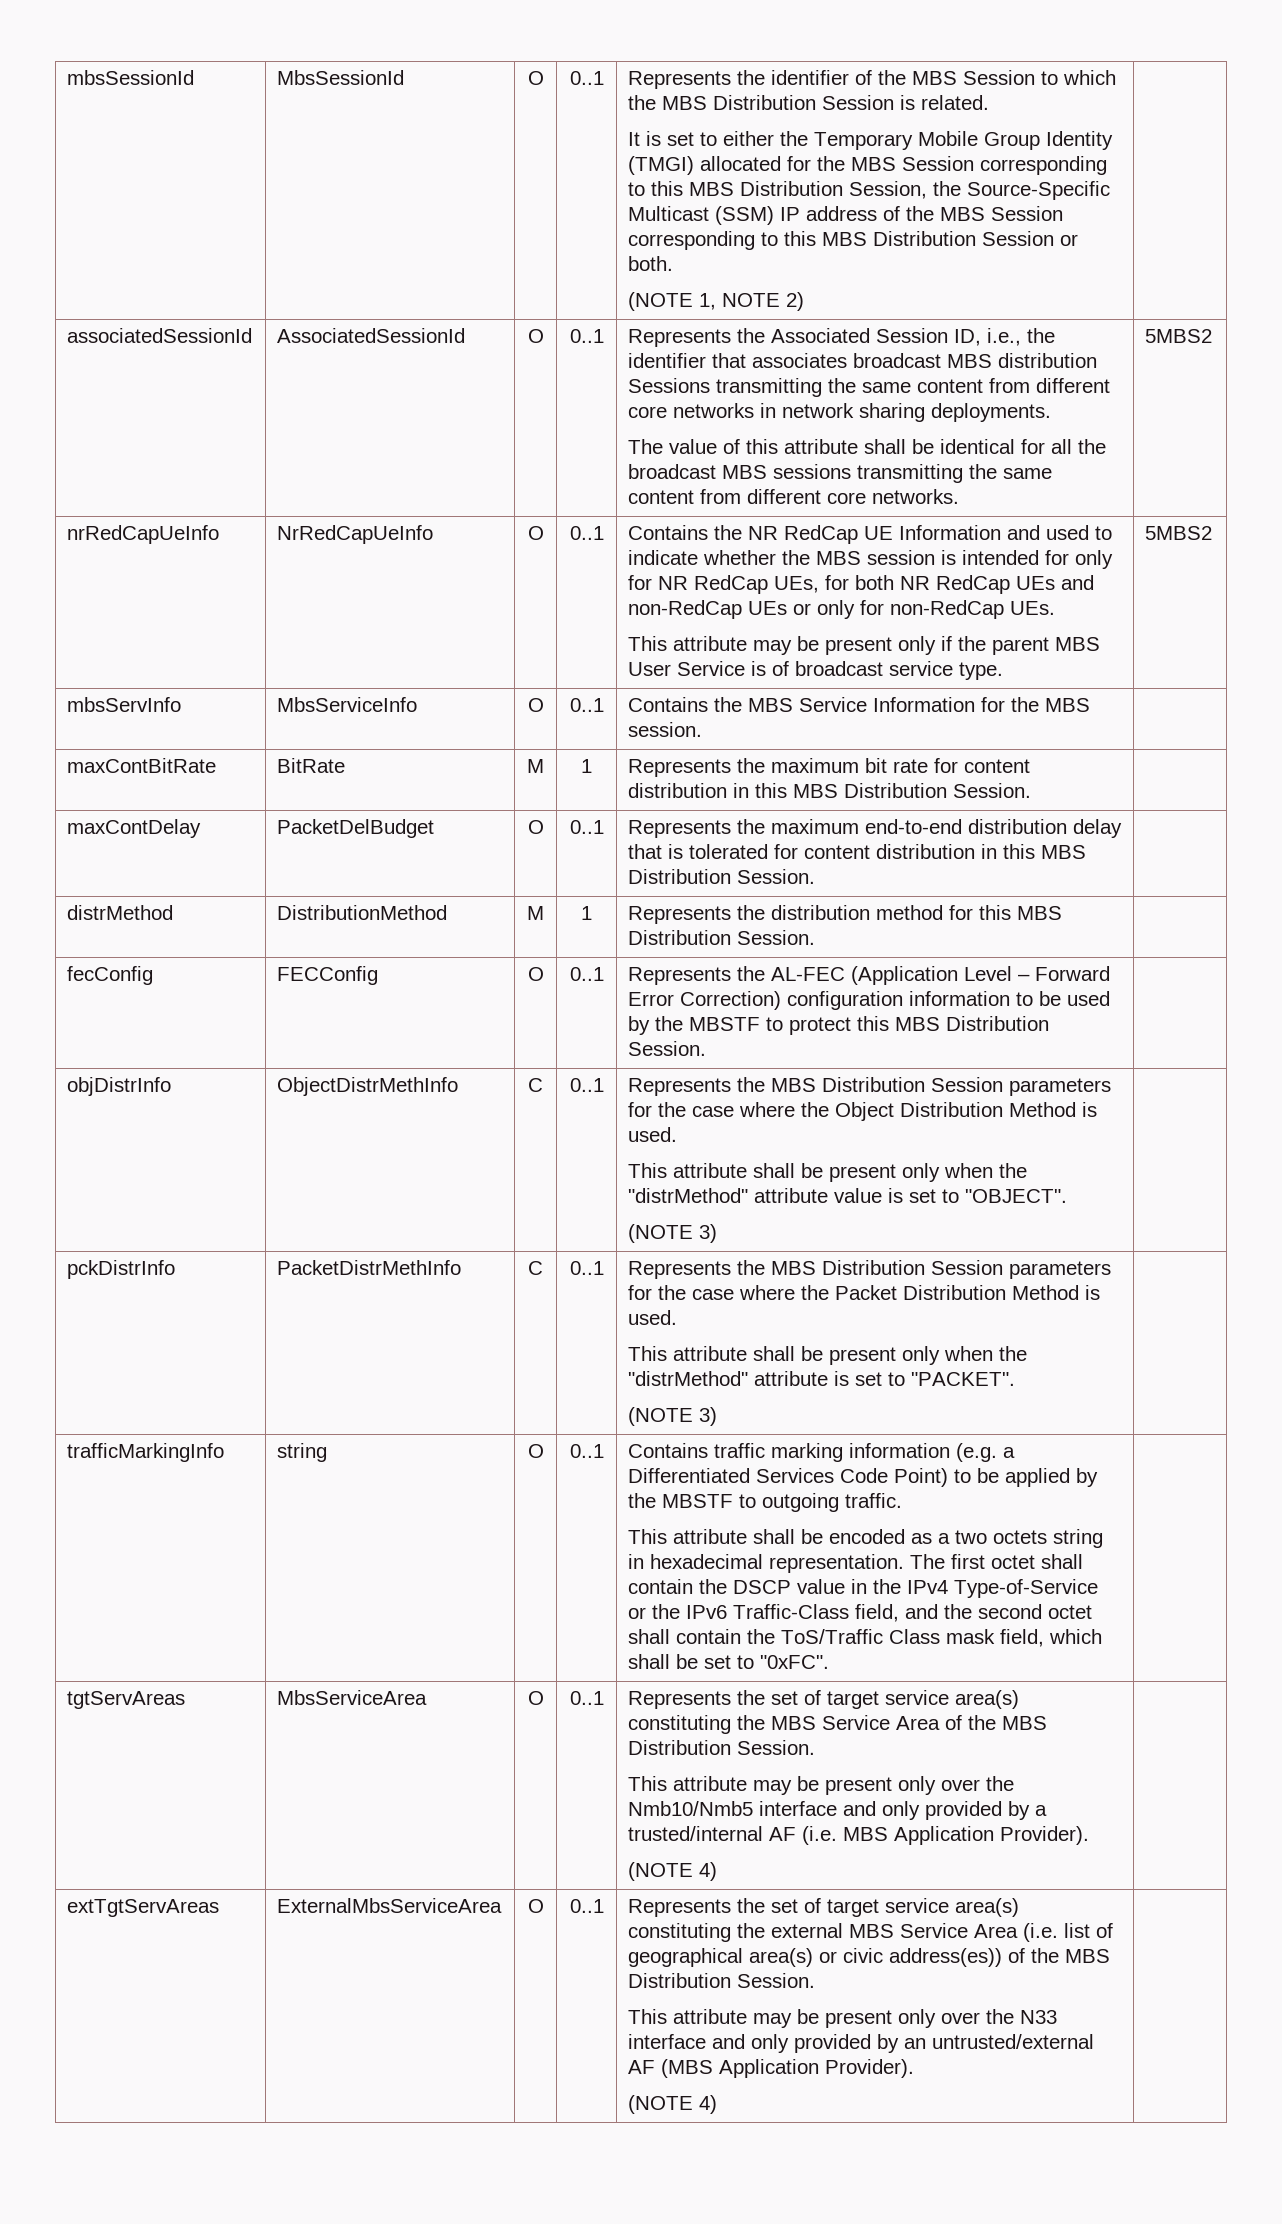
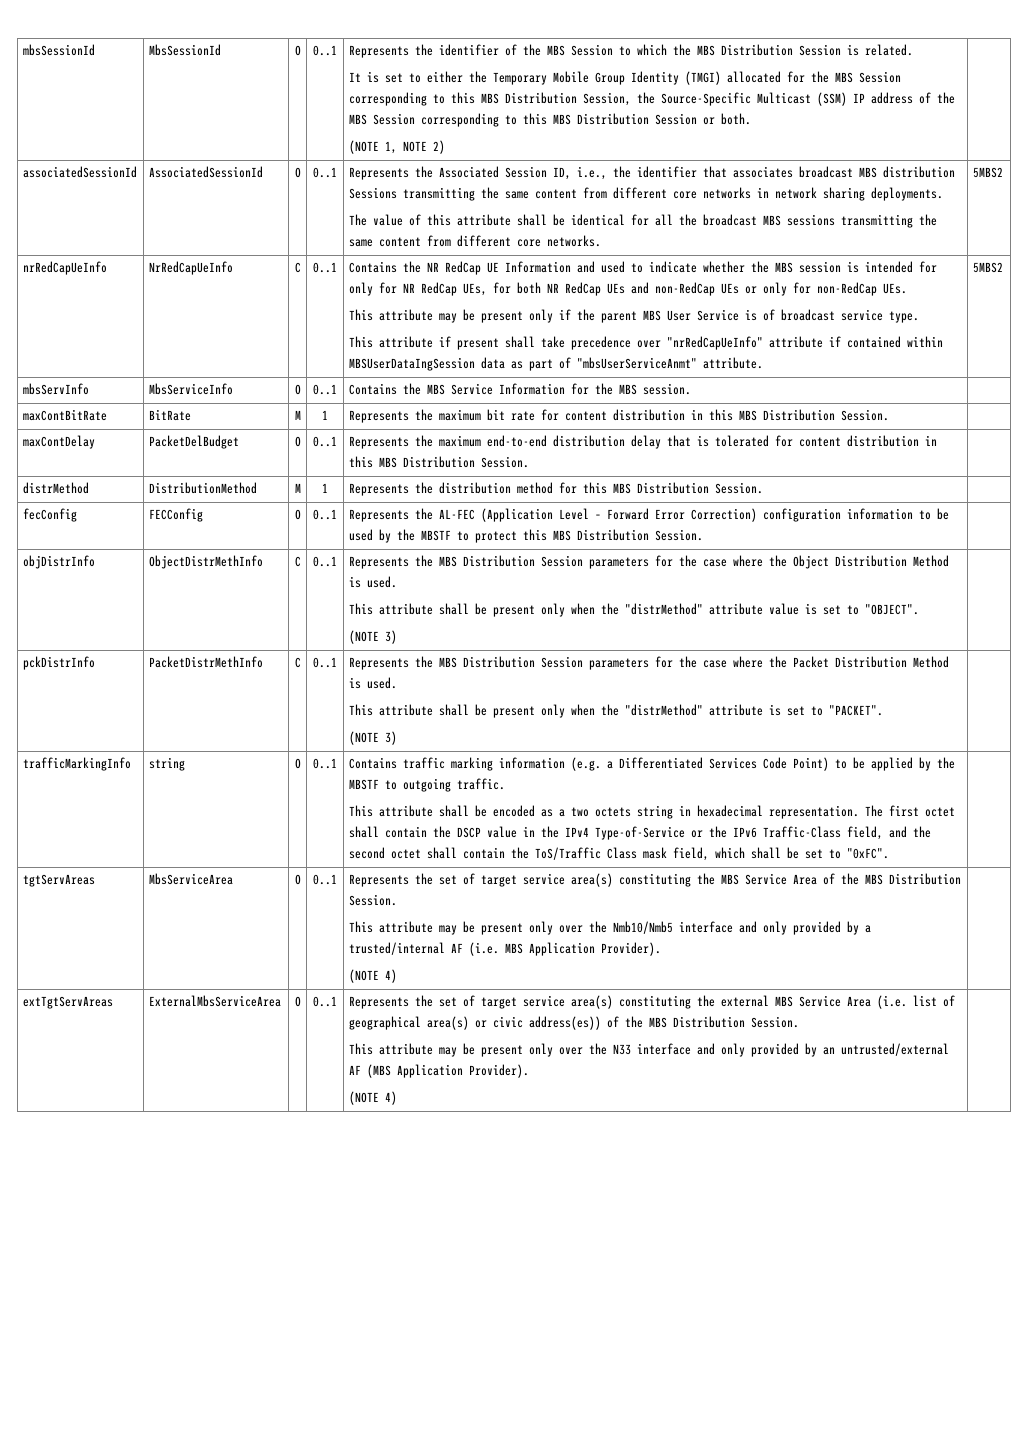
[527,526,544,540] O -> [294,262,301,273] C
(1004, 671) none -> [348,336,943,350] [348,357,763,371] // This attribute if present shall take precedence over "nrRedCapUeInfo" attribute if contained within MBSUserDataIngSession data as part of "mbsUserServiceAnmt" attribute.

